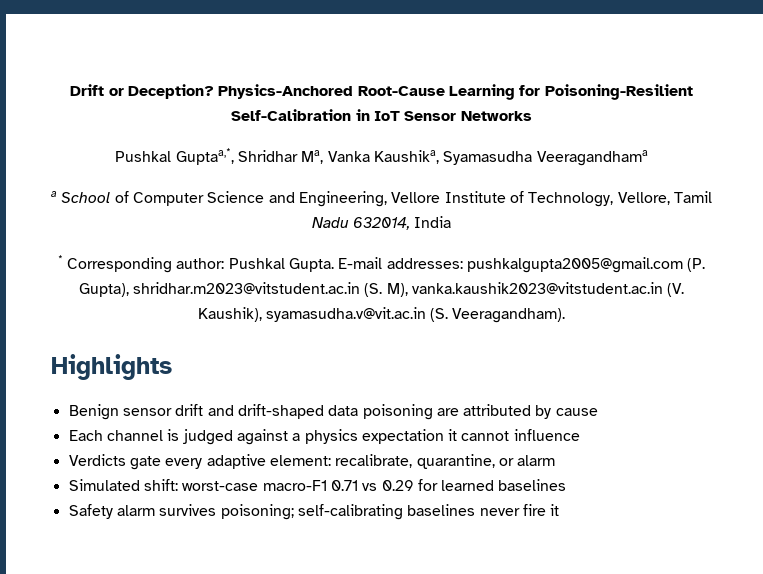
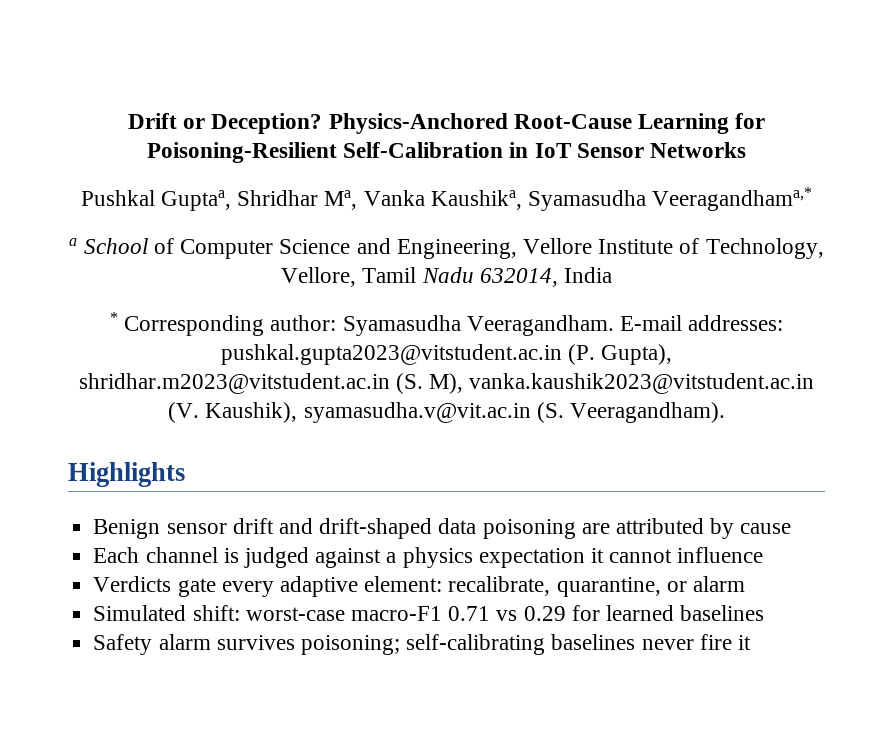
[175,148,234,165] Guptaa,*, -> [160,190,231,211] Guptaa,
[536,150,648,166] Veeragandhama -> [652,187,813,211] Veeragandhama,*
[228,258,334,272] Pushkal Gupta. -> [342,315,614,336] Syamasudha Veeragandham.
[466,257,683,273] pushkalgupta2005@gmail.com -> [220,344,562,365] pushkal.gupta2023@vitstudent.ac.in

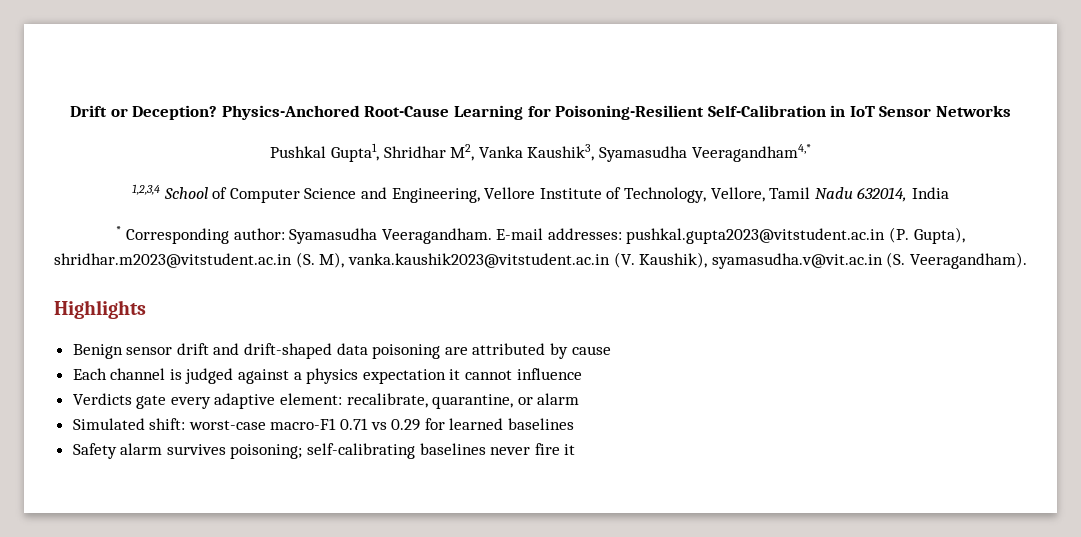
[160,187,813,211] [69,238,78,246] Guptaa, Shridhar Ma, Vanka Kaushika, Syamasudha Veeragandhama,* // a -> [331,143,811,162] [132,184,161,195] Gupta1, Shridhar M2, Vanka Kaushik3, Syamasudha Veeragandham4,* // 1,2,3,4

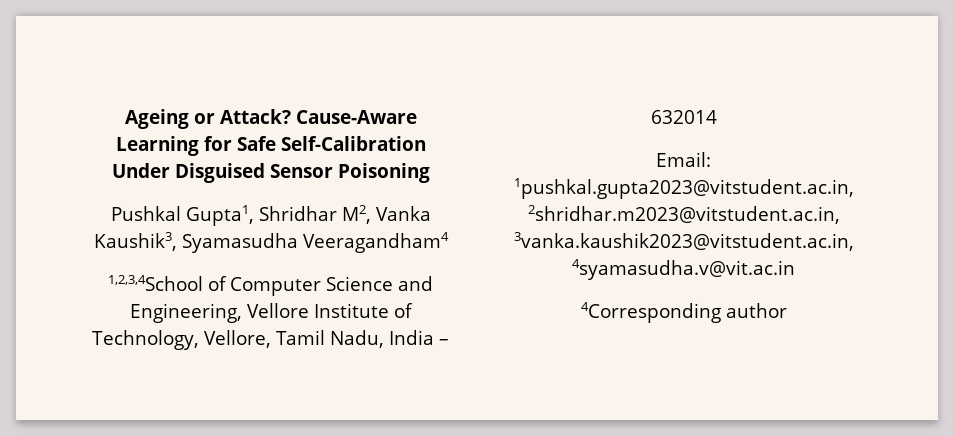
[69,105,1012,120] Drift or Deception? Physics-Anchored Root-Cause Learning for Poisoning-Resilient Self-Calibration in IoT Sensor Networks -> [124,109,417,129] [115,136,426,156] [111,163,430,183] Ageing or Attack? Cause-Aware Learning for Safe Self‑Calibration Under Disguised Sensor Poisoning
[691,144,811,162] [132,184,208,199] Veeragandham4,* // 1,2,3,4 School -> [302,232,449,253] [108,275,203,291] Veeragandham4 // 1,2,3,4School
[814,187,908,202] Nadu 632014, -> [330,330,385,348] Nadu,
[116,226,965,244] [54,252,1027,269] [54,300,146,319] [72,343,611,359] [72,368,582,384] [72,393,580,409] [72,418,575,431] [72,443,576,459] // * Corresponding author: Syamasudha Veeragandham. E-mail addresses: pushkal.gupta2023@vitstudent.ac.in (P. Gupta), shridhar.m2023@vitstudent.ac.in (S. M), vanka.kaushik2023@vitstudent.ac.in (V. Kaushik), syamasudha.v@vit.ac.in (S. Veeragandham). // Highlights // Benign sensor drift and drift-shaped data poisoning are attributed by cause // Each channel is judged against a physics expectation it cannot influence // Verdicts gate every adaptive element: recalibrate, quarantine, or alarm // Simulated shift: worst-case macro-F1 0.71 vs 0.29 for learned baselines // Safety alarm survives poisoning; self-calibrating baselines never fire it -> [439,339,450,345] [650,110,717,124] [656,152,711,167] [513,178,854,199] [527,205,840,224] [513,232,854,251] [572,259,795,280] [580,302,787,323] – 632014 // Email: 1pushkal.gupta2023@vitstudent.ac.in, 2shridhar.m2023@vitstudent.ac.in, 3vanka.kaushik2023@vitstudent.ac.in, 4syamasudha.v@vit.ac.in // 4Corresponding author

